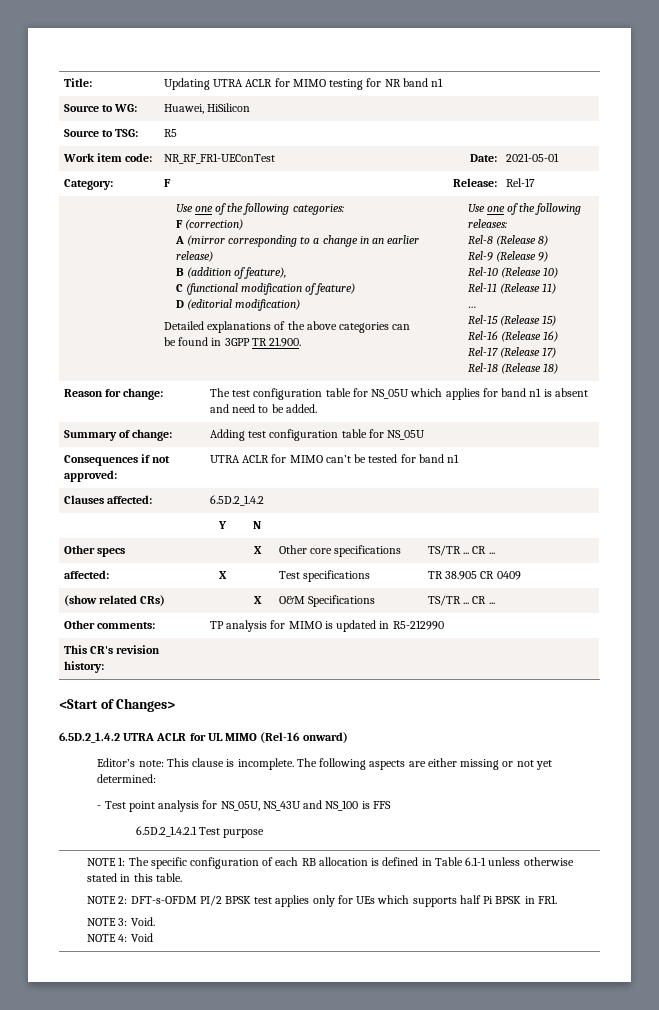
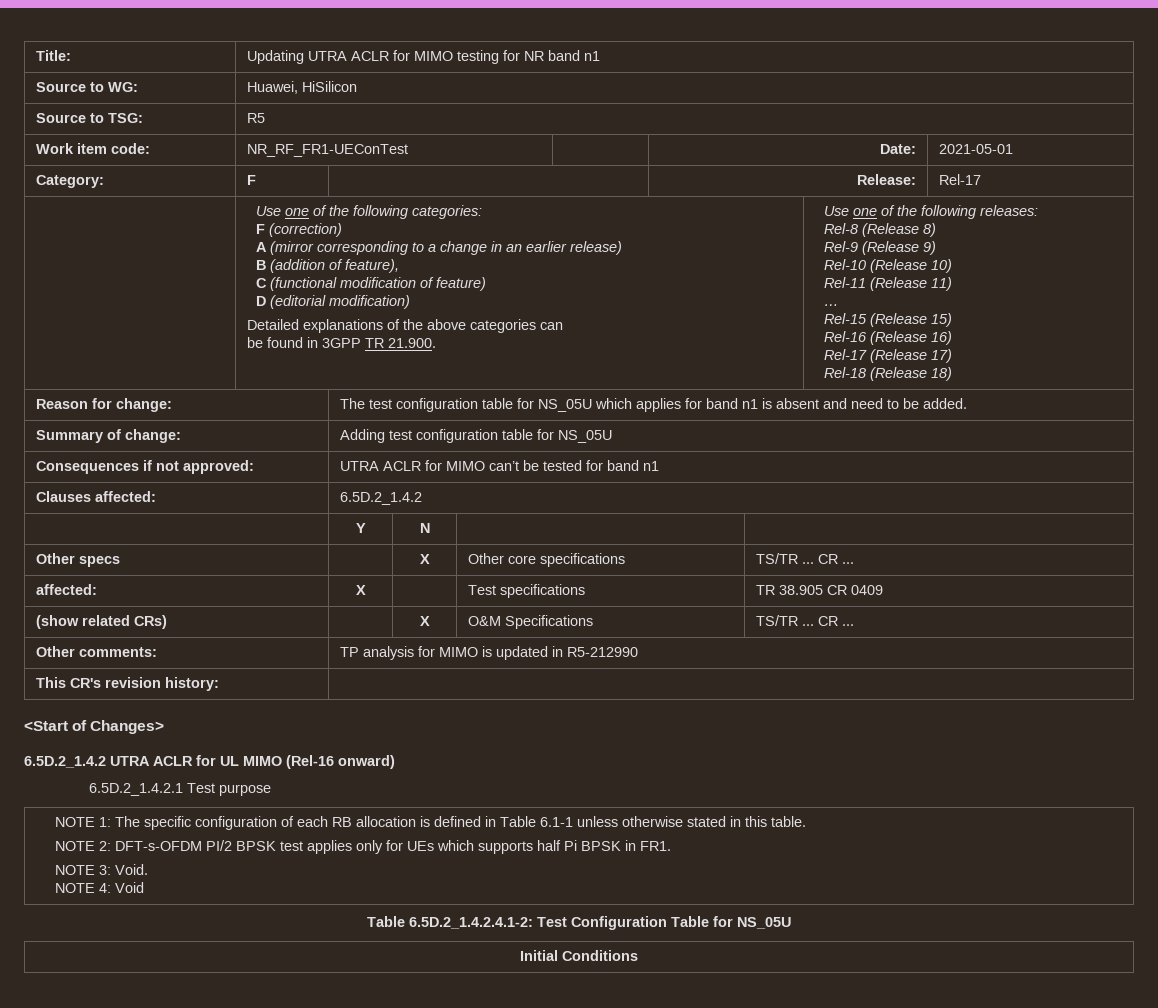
[97,758,552,770] [97,774,157,783] [97,800,391,812] // Editor’s note: This clause is incomplete. The following aspects are either missing or not yet determined: // - Test point analysis for NS_05U, NS_43U and NS_100 is FFS -> (395, 762) none
(153, 937) none -> [367,916,791,930] [520,950,638,961] // Table 6.5D.2_1.4.2.4.1-2: Test Configuration Table for NS_05U // Initial Conditions

